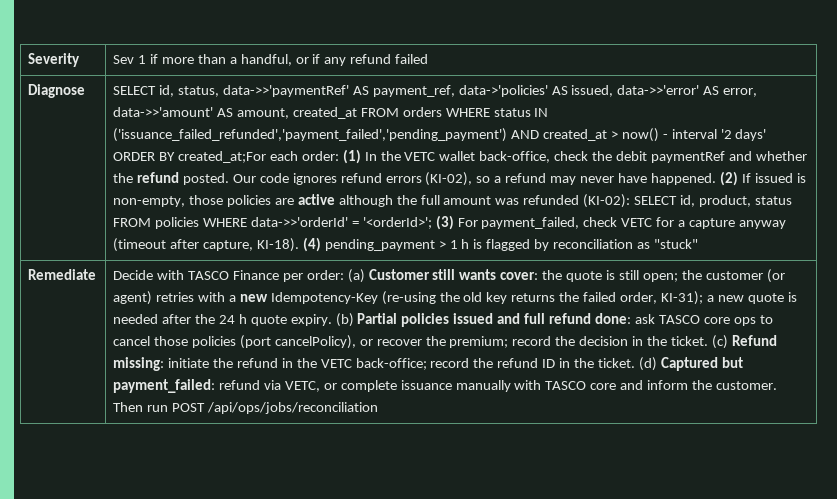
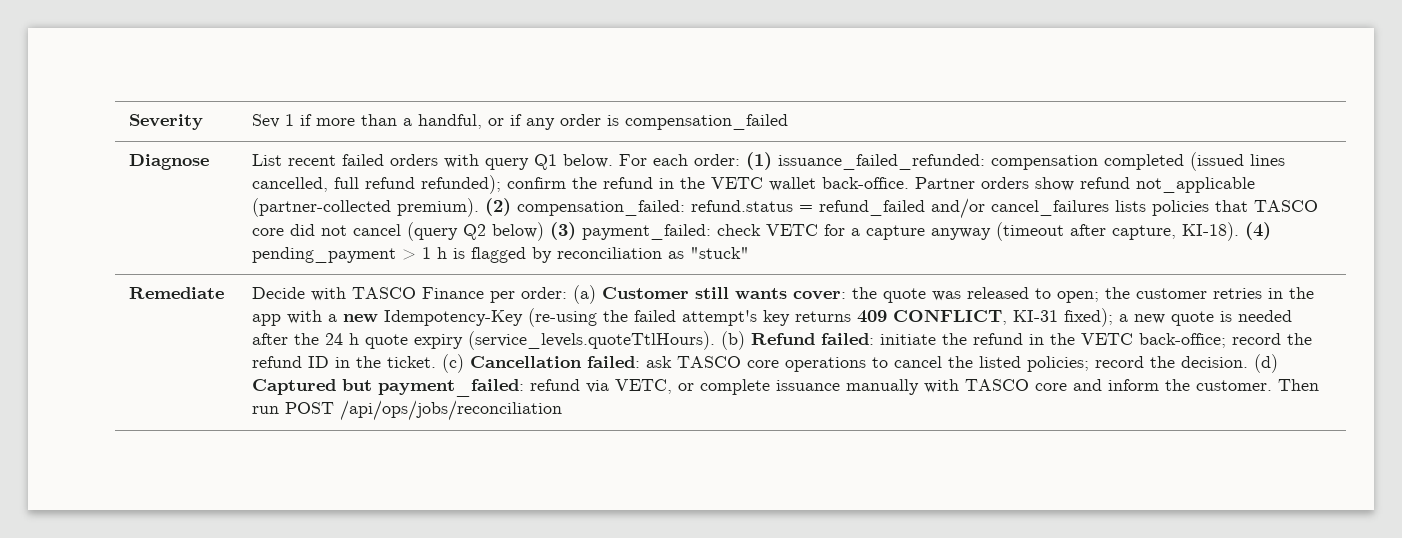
[350,54,429,64] [28,84,86,98] [113,85,758,97] [113,107,549,119] [113,128,767,142] [113,149,807,164] [113,171,806,186] [113,194,792,208] [113,215,580,230] refund failed // Diagnose | SELECT id, status, data->>'paymentRef' AS payment_ref, data->'policies' AS issued, data->>'error' AS error, data->>'amount' AS amount, created_at FROM orders WHERE status IN ('issuance_failed_refunded','payment_failed','pending_payment') AND created_at > now() - interval '2 days' ORDER BY created_at;For each order: (1) In the VETC wallet back-office, check the debit paymentRef and whether the refund posted. Our code ignores refund errors (KI-02), so a refund may never have happened. (2) If issued is non-empty, those policies are active although the full amount was refunded (KI-02): SELECT id, product, status FROM policies WHERE data->>'orderId' = '<orderId>'; (3) For payment_failed, -> [559,114,788,130] [128,154,209,170] [251,152,1285,171] [251,175,1255,194] [251,198,1318,219] [251,222,711,241] order is compensation_failed // Diagnose | List recent failed orders with query Q1 below. For each order: (1) issuance_failed_refunded: compensation completed (issued lines cancelled, full refund refunded); confirm the refund in the VETC wallet back-office. Partner orders show refund not_applicable (partner-collected premium). (2) compensation_failed: refund.status = refund_failed and/or cancel_failures lists policies that TASCO core did not cancel (query Q2 below) (3) payment_failed:
[606,269,785,283] [113,291,195,305] is still open; the customer (or agent) retries -> [931,287,1314,303] [251,314,281,326] was released to open; the customer retries in the app
[463,291,703,305] old key returns the failed order, KI-31); -> [633,308,1113,327] failed attempt's key returns 409 CONFLICT, KI-31 fixed);
[290,313,773,327] [113,335,777,349] [113,357,165,371] expiry. (b) Partial policies issued and full refund done: ask TASCO core ops to cancel those policies (port cancelPolicy), or recover the premium; record the decision in the ticket. (c) Refund missing: -> [413,331,874,350] expiry (service_levels.quoteTtlHours). (b) Refund failed:
(635, 363) none -> [441,354,1248,373] (c) Cancellation failed: ask TASCO core operations to cancel the listed policies; record the decision.

